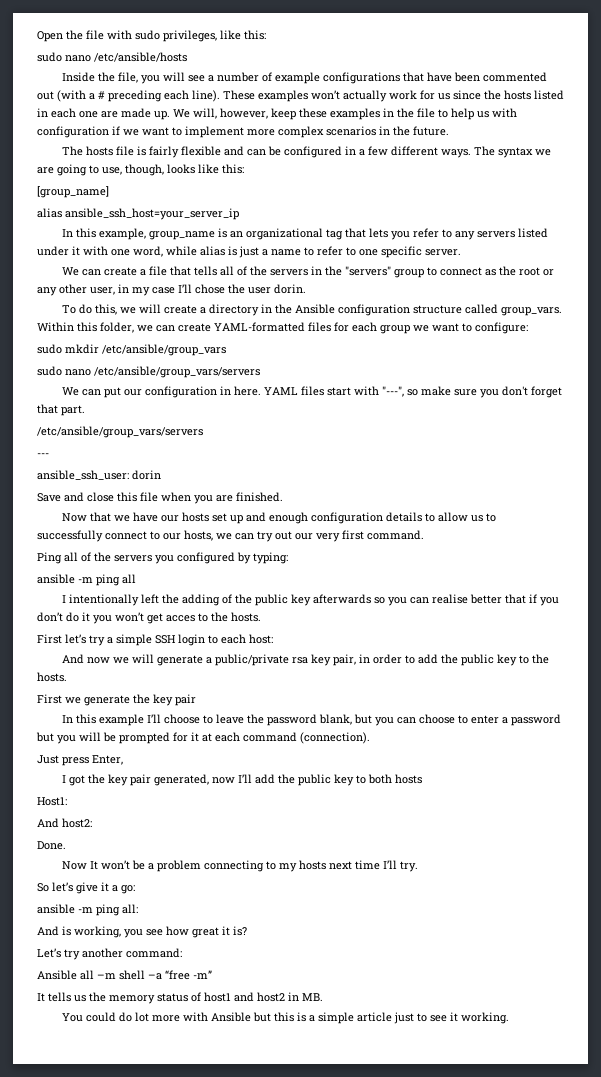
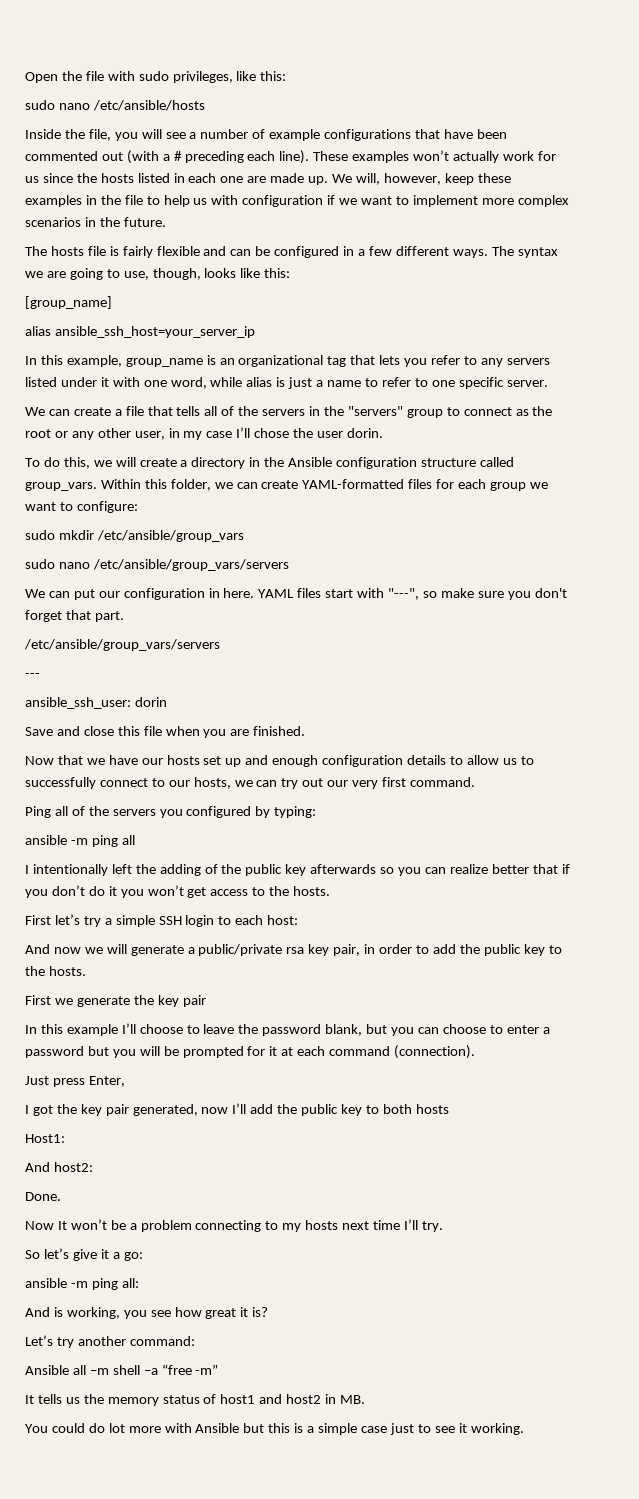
[432,594,469,604] realise -> [449,864,488,874] realize
[166,615,195,622] acces -> [210,889,249,896] access
[357,1012,393,1022] article -> [360,1426,387,1433] case

